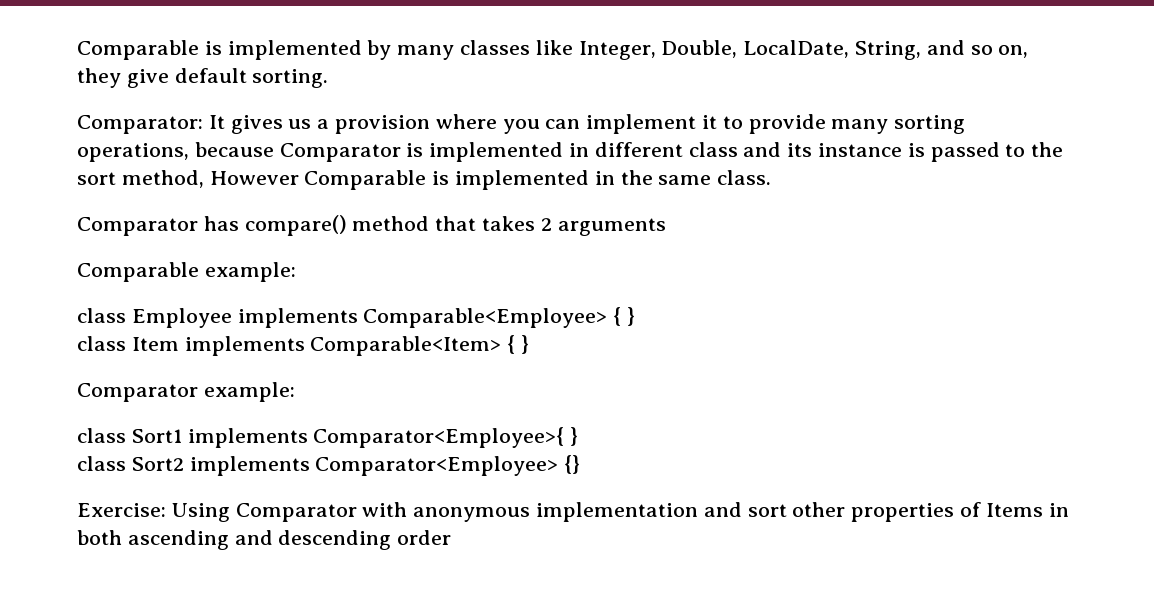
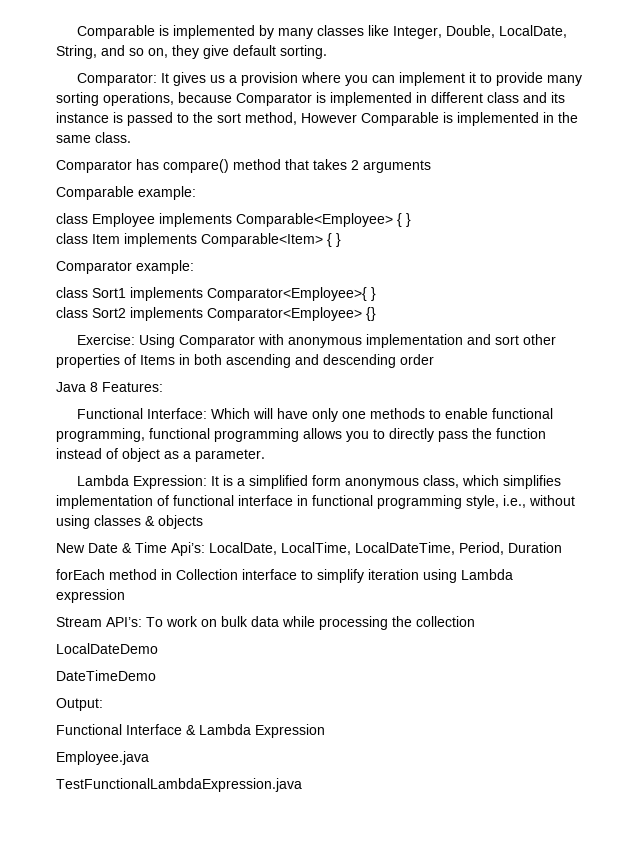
(452, 537) none -> [56,382,163,392] [76,408,553,422] [56,428,546,442] [56,448,265,462] [76,475,561,489] [56,495,575,509] [56,515,203,529] [56,542,562,556] [56,569,513,583] [56,589,125,603] [56,616,475,630] [56,643,158,654] [56,670,156,681] [56,698,103,711] [56,724,325,738] [56,751,149,765] [56,778,302,792] // Java 8 Features: // Functional Interface: Which will have only one methods to enable functional programming, functional programming allows you to directly pass the function instead of object as a parameter. // Lambda Expression: It is a simplified form anonymous class, which simplifies implementation of functional interface in functional programming style, i.e., without using classes & objects // New Date & Time Api’s: LocalDate, LocalTime, LocalDateTime, Period, Duration // forEach method in Collection interface to simplify iteration using Lambda expression // Stream API’s: To work on bulk data while processing the collection // LocalDateDemo // DateTimeDemo // Output: // Functional Interface & Lambda Expression // Employee.java // TestFunctionalLambdaExpression.java

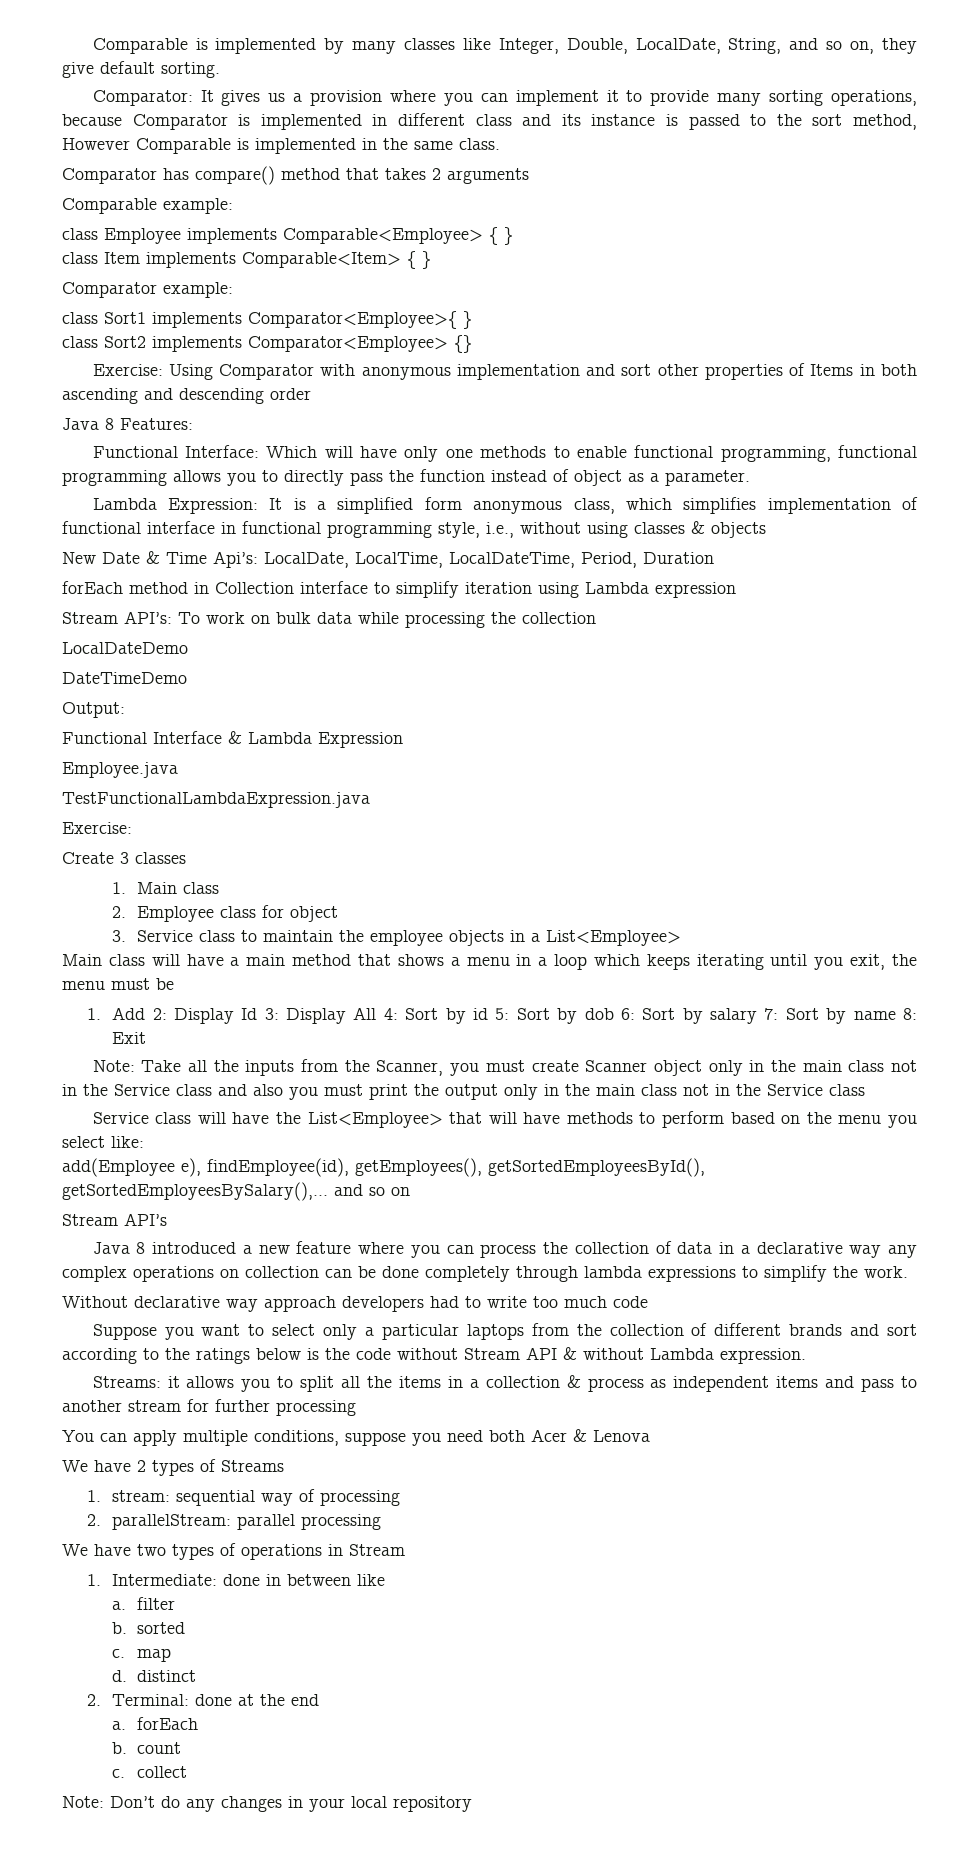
(302, 785) none -> [62,822,132,834] [62,852,186,864] [112,882,220,894] [112,905,339,922] [112,930,682,946] [62,954,918,970] [62,978,174,990] [87,1007,918,1024] [112,1032,147,1044] [92,1059,917,1076] [62,1084,865,1100] [92,1111,917,1128] [62,1136,144,1148] [62,1158,705,1177] [62,1182,410,1201] [62,1213,167,1226] [92,1241,917,1258] [62,1265,908,1282] [62,1296,648,1312] [92,1323,917,1340] [62,1347,806,1364] [92,1375,918,1392] [62,1399,356,1416] [62,1429,650,1446] [62,1459,284,1476] [87,1489,401,1506] [87,1514,382,1530] [62,1543,405,1560] [87,1574,386,1586] [112,1597,176,1610] [112,1622,186,1634] [112,1648,172,1662] [112,1670,197,1682] [87,1694,320,1706] [112,1717,199,1730] [112,1742,182,1754] [112,1766,188,1778] [62,1796,472,1812] // Exercise: // Create 3 classes // 1. Main class // 2. Employee class for object // 3. Service class to maintain the employee objects in a List<Employee> // Main class will have a main method that shows a menu in a loop which keeps iterating until you exit, the menu must be // 1. Add 2: Display Id 3: Display All 4: Sort by id 5: Sort by dob 6: Sort by salary 7: Sort by name 8: Exit // Note: Take all the inputs from the Scanner, you must create Scanner object only in the main class not in the Service class and also you must print the output only in the main class not in the Service class // Service class will have the List<Employee> that will have methods to perform based on the menu you select like: // add(Employee e), findEmployee(id), getEmployees(), getSortedEmployeesById(), getSortedEmployeesBySalary(),... and so on // Stream API’s // Java 8 introduced a new feature where you can process the collection of data in a declarative way any complex operations on collection can be done completely through lambda expressions to simplify the work. // Without declarative way approach developers had to write too much code // Suppose you want to select only a particular laptops from the collection of different brands and sort according to the ratings below is the code without Stream API & without Lambda expression. // Streams: it allows you to split all the items in a collection & process as independent items and pass to another stream for further processing // You can apply multiple conditions, suppose you need both Acer & Lenova // We have 2 types of Streams // 1. stream: sequential way of processing // 2. parallelStream: parallel processing // We have two types of operations in Stream // 1. Intermediate: done in between like // a. filter // b. sorted // c. map // d. distinct // 2. Terminal: done at the end // a. forEach // b. count // c. collect // Note: Don’t do any changes in your local repository

